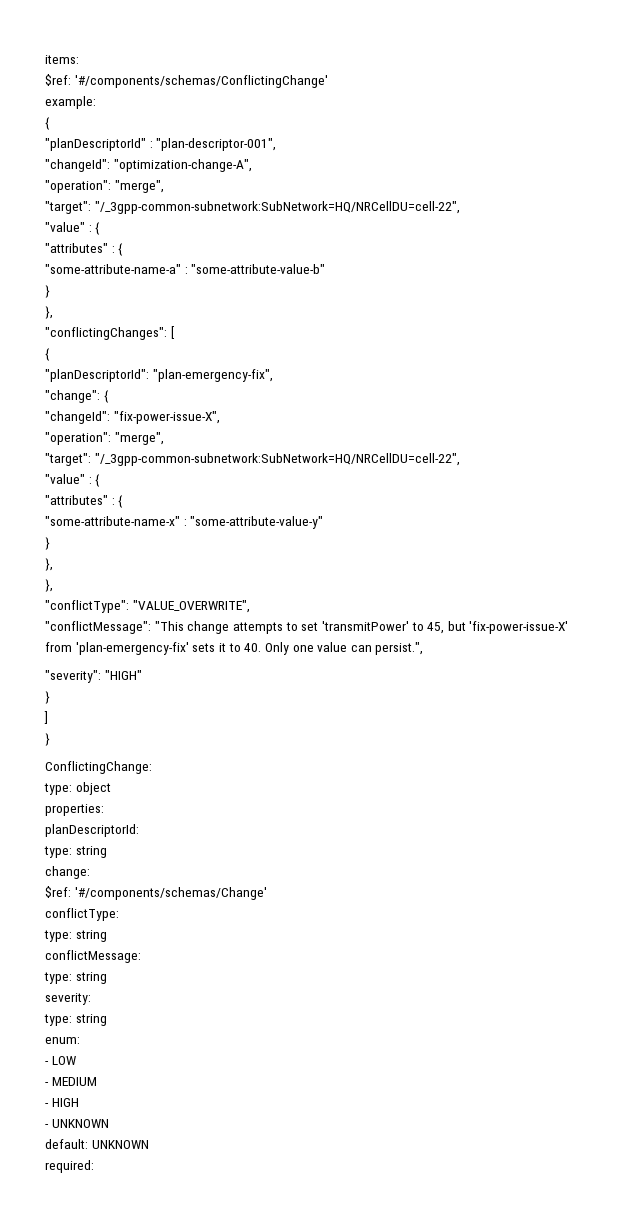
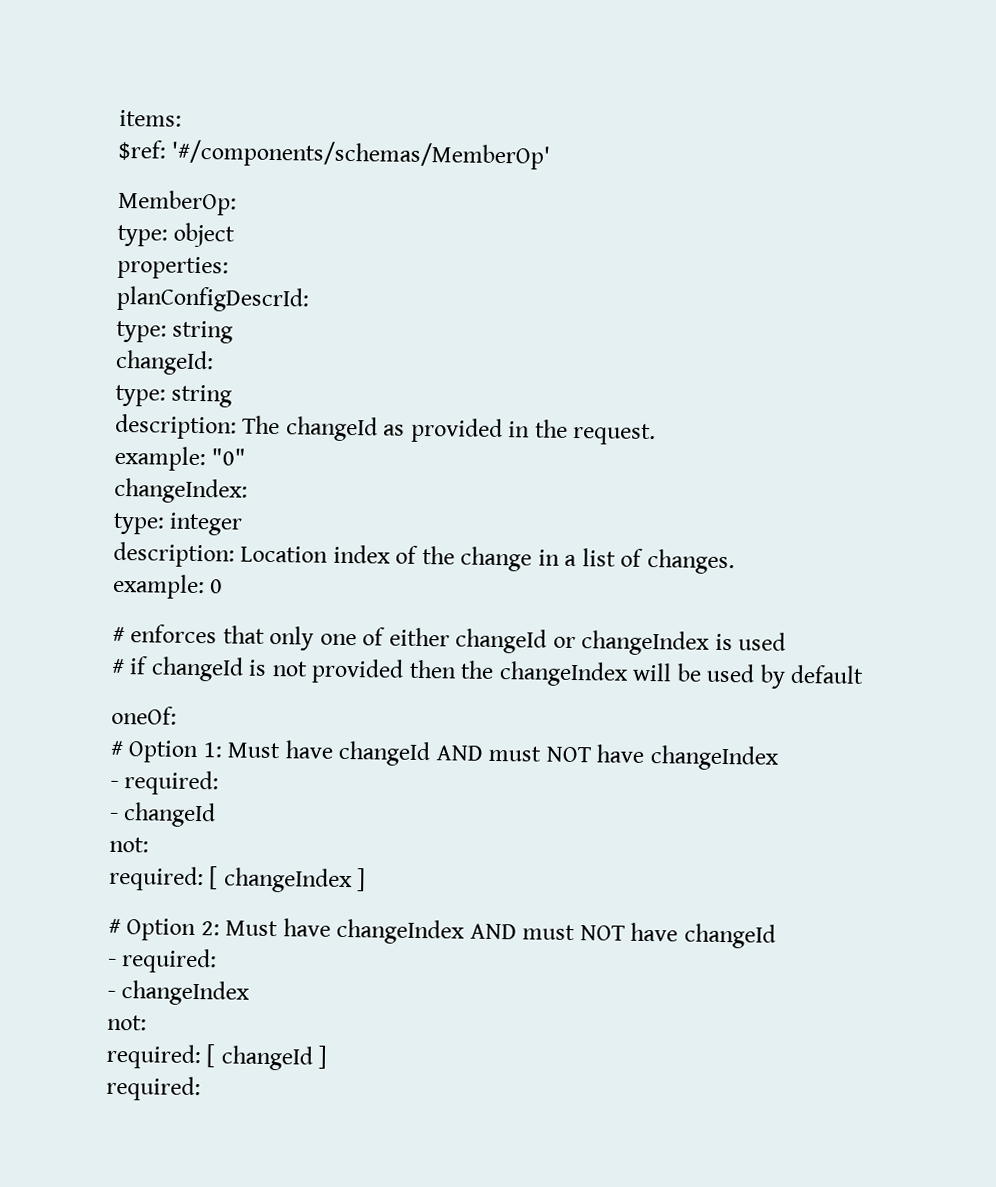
[74,75,328,88] [45,96,96,109] [45,117,50,130] [45,138,277,151] [45,159,252,172] [45,180,164,193] [45,201,460,214] [45,222,101,235] [45,243,124,256] [45,264,326,274] [45,285,50,298] [45,306,53,319] [45,326,175,340] [45,348,50,361] [45,369,273,382] [45,390,109,403] [45,411,220,424] [45,432,164,445] [45,453,460,466] [45,474,101,487] [45,495,124,508] [45,516,324,529] [45,537,50,550] [45,558,53,571] [45,579,53,592] [45,600,250,613] [45,621,569,634] [45,642,424,655] [45,670,142,683] [45,691,50,704] [44,711,48,724] [45,733,50,746] [45,761,152,774] '#/components/schemas/ConflictingChange' // example: // { // "planDescriptorId" : "plan-descriptor-001", // "changeId": "optimization-change-A", // "operation": "merge", // "target": "/_3gpp-common-subnetwork:SubNetwork=HQ/NRCellDU=cell-22", // "value" : { // "attributes" : { // "some-attribute-name-a" : "some-attribute-value-b" // } // }, // "conflictingChanges": [ // { // "planDescriptorId": "plan-emergency-fix", // "change": { // "changeId": "fix-power-issue-X", // "operation": "merge", // "target": "/_3gpp-common-subnetwork:SubNetwork=HQ/NRCellDU=cell-22", // "value" : { // "attributes" : { // "some-attribute-name-x" : "some-attribute-value-y" // } // }, // }, // "conflictType": "VALUE_OVERWRITE", // "conflictMessage": "This change attempts to set 'transmitPower' to 45, but 'fix-power-issue-X' from 'plan-emergency-fix' sets it to 40. Only one value can persist.", // "severity": "HIGH" // } // ] // } // ConflictingChange: -> [171,139,551,170] [118,189,237,216] '#/components/schemas/MemberOp' // MemberOp:
[45,824,139,837] [44,846,107,858] [45,866,90,879] [45,886,267,900] [45,908,119,921] [44,930,107,942] [45,950,141,963] [44,972,107,984] [45,993,91,1005] [44,1014,107,1026] [45,1037,80,1044] [45,1056,76,1065] [45,1077,97,1086] [45,1098,79,1107] [45,1119,109,1128] [45,1139,149,1149] planDescriptorId: // type: string // change: // $ref: '#/components/schemas/Change' // conflictType: // type: string // conflictMessage: // type: string // severity: // type: string // enum: // - LOW // - MEDIUM // - HIGH // - UNKNOWN // default: UNKNOWN -> [116,285,310,313] [116,320,234,344] [115,349,214,376] [115,384,233,408] [115,413,657,446] [114,445,247,472] [114,477,248,504] [113,512,244,536] [113,541,735,575] [112,573,224,600] [112,624,787,656] [111,656,865,689] [111,705,177,725] [110,740,779,771] [110,770,220,796] [109,802,217,828] [109,836,149,853] [109,865,367,894] [108,918,776,949] [108,948,218,974] [107,980,251,1006] [107,1014,147,1031] [106,1043,328,1071] planConfigDescrId: // type: string // changeId: // type: string // description: The changeId as provided in the request. // example: "0" // changeIndex: // type: integer // description: Location index of the change in a list of changes. // example: 0 // # enforces that only one of either changeId or changeIndex is used // # if changeId is not provided then the changeIndex will be used by default // oneOf: // # Option 1: Must have changeId AND must NOT have changeIndex // - required: // - changeId // not: // required: [ changeIndex ] // # Option 2: Must have changeIndex AND must NOT have changeId // - required: // - changeIndex // not: // required: [ changeId ]

